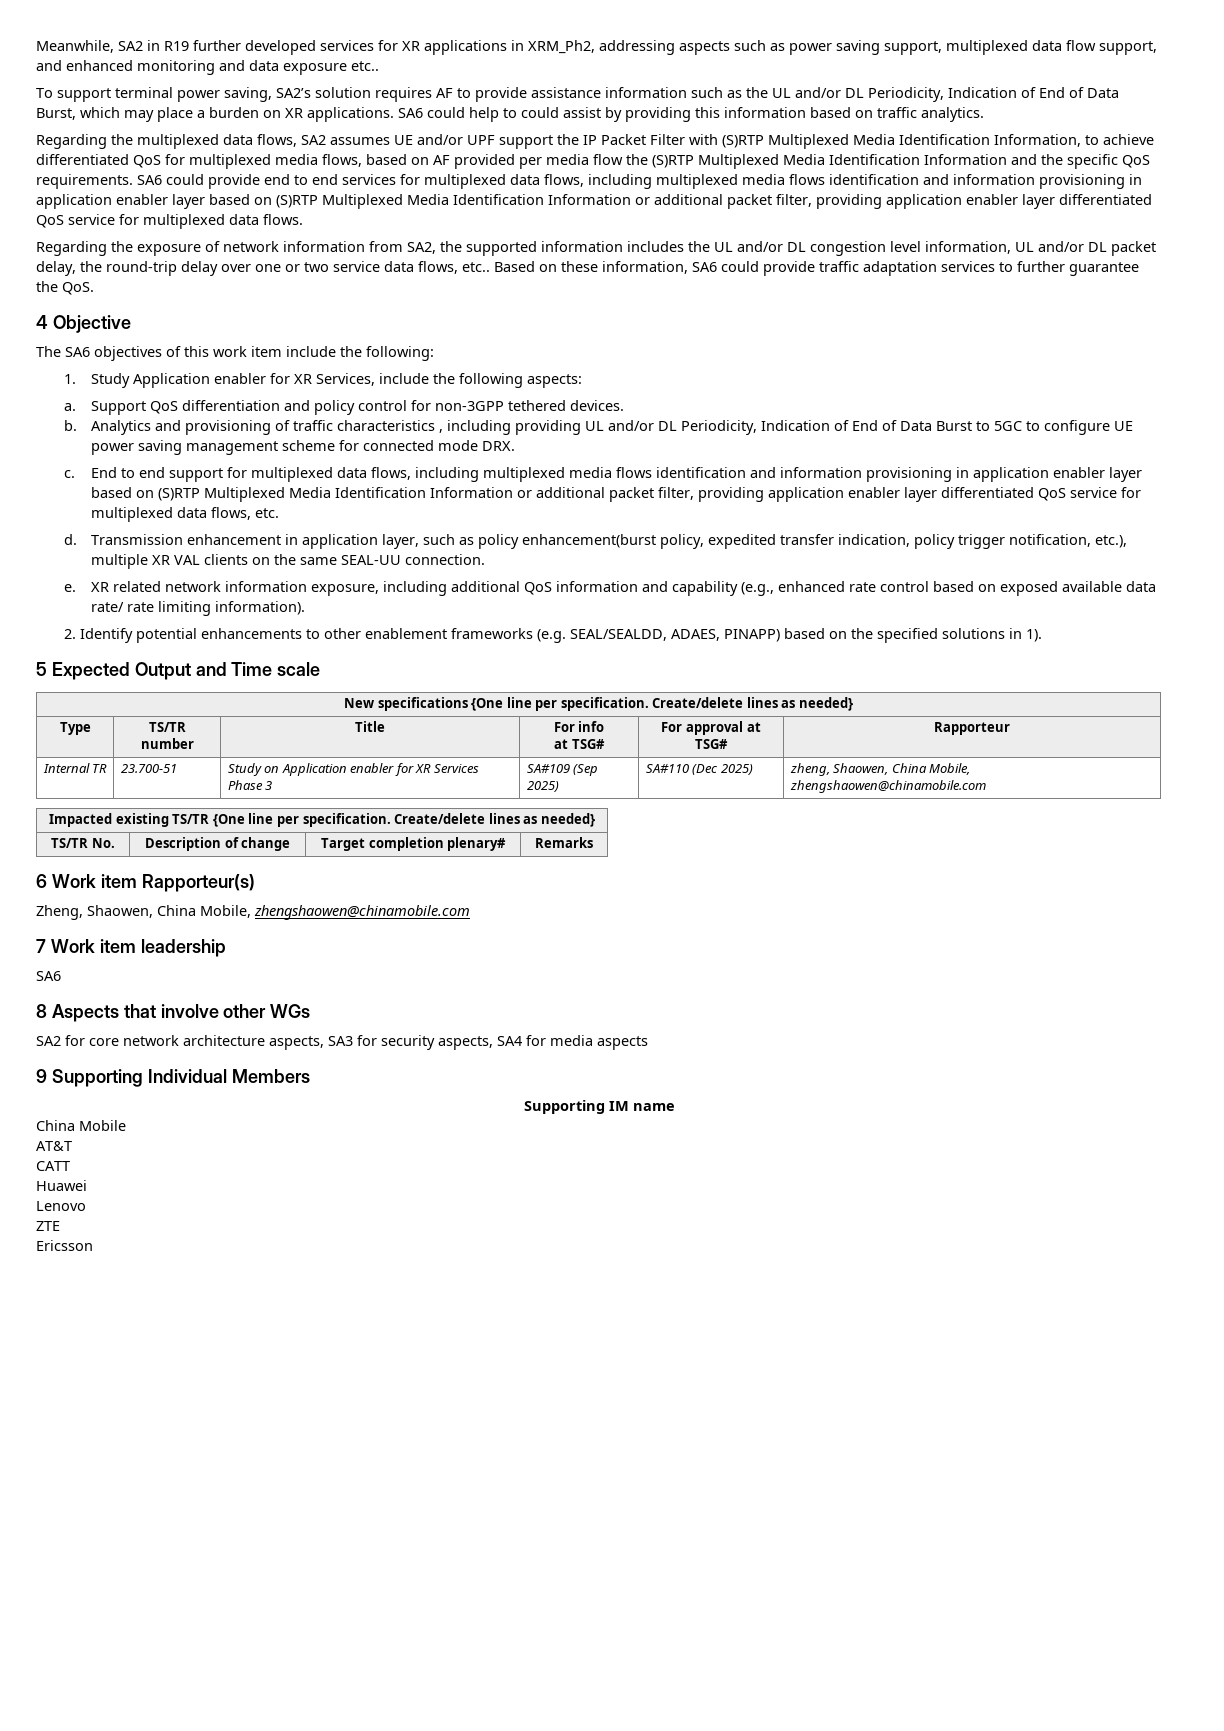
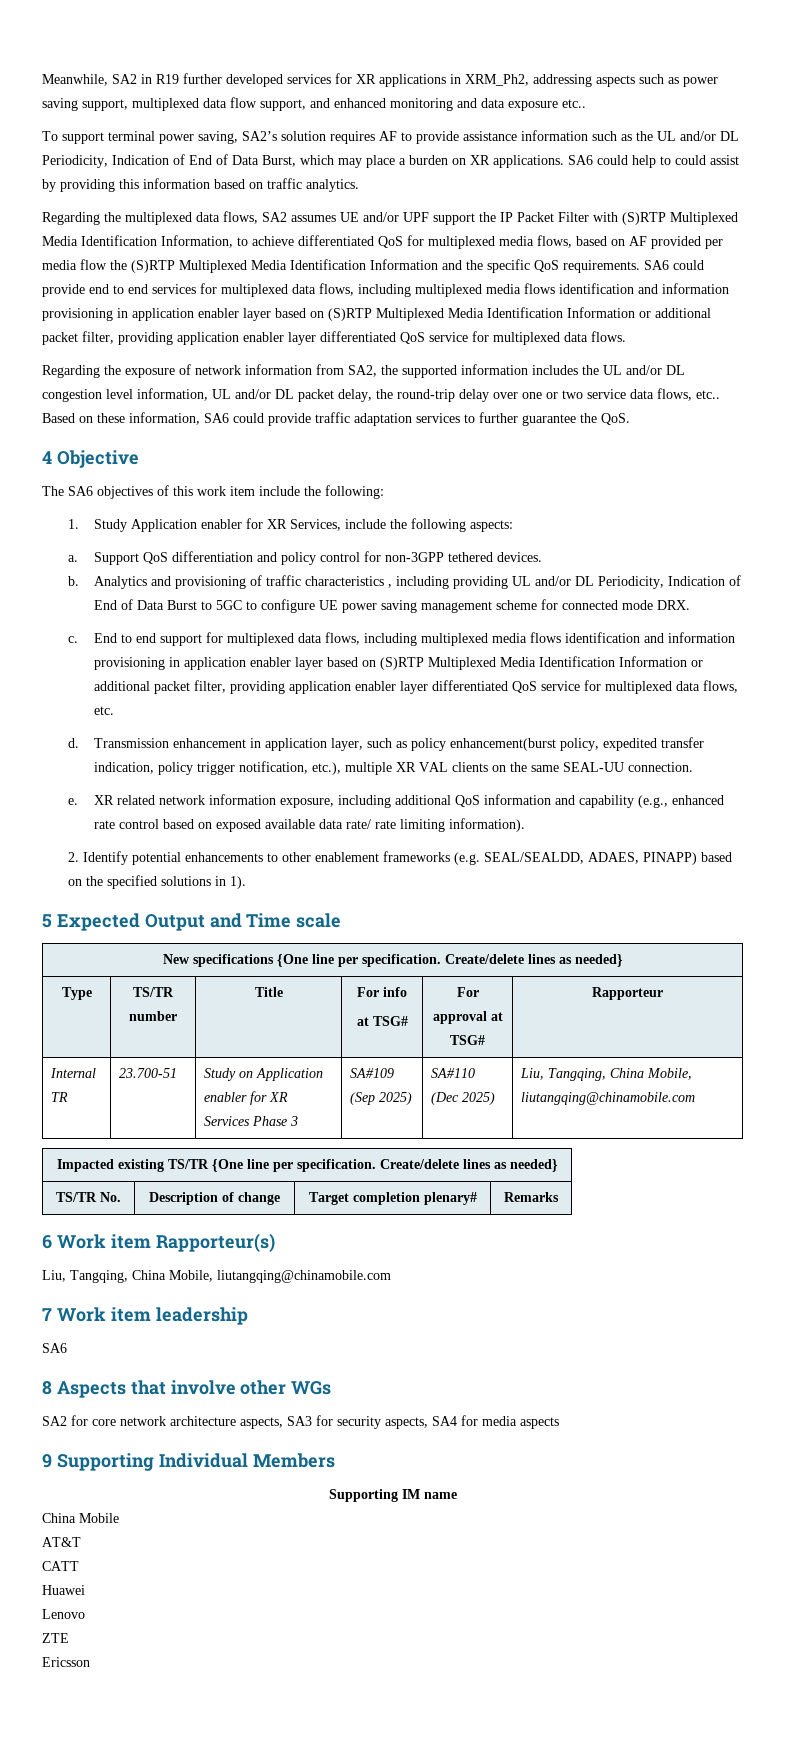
[789,763,971,776] [789,780,986,793] zheng, Shaowen, China Mobile, zhengshaowen@chinamobile.com -> [520,1068,693,1081] [521,1092,696,1105] Liu, Tangqing, China Mobile, liutangqing@chinamobile.com
[36,905,470,920] Zheng, Shaowen, China Mobile, zhengshaowen@chinamobile.com -> [42,1270,391,1283] Liu, Tangqing, China Mobile, liutangqing@chinamobile.com

